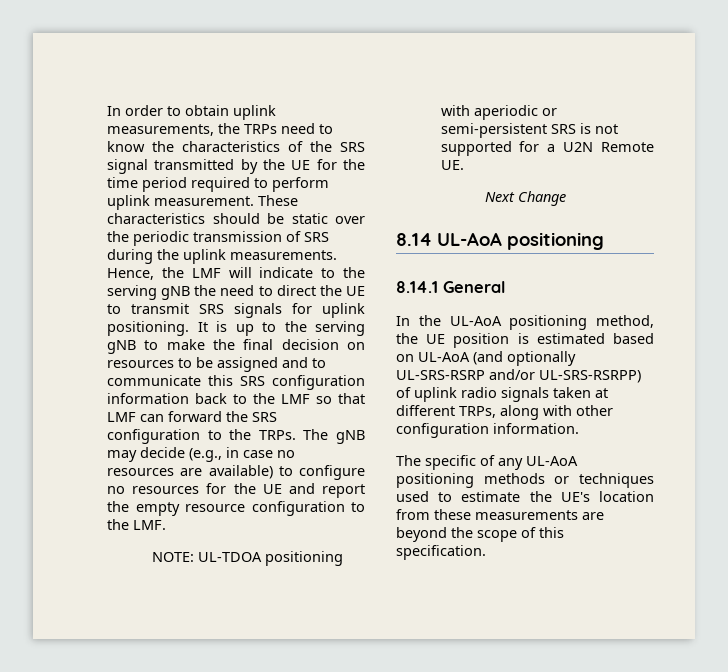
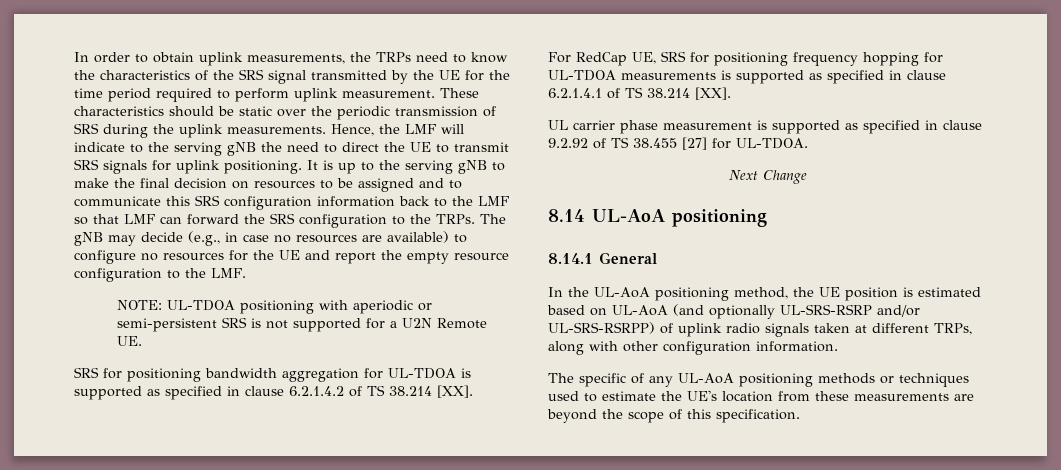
(464, 165) none -> [74,367,471,382] [74,385,473,400] [548,51,943,66] [548,70,946,84] [548,87,731,100] [548,120,982,134] [548,137,808,150] // SRS for positioning bandwidth aggregation for UL-TDOA is supported as specified in clause 6.2.1.4.2 of TS 38.214 [XX]. // For RedCap UE, SRS for positioning frequency hopping for UL-TDOA measurements is supported as specified in clause 6.2.1.4.1 of TS 38.214 [XX]. // UL carrier phase measurement is supported as specified in clause 9.2.92 of TS 38.455 [27] for UL-TDOA.

